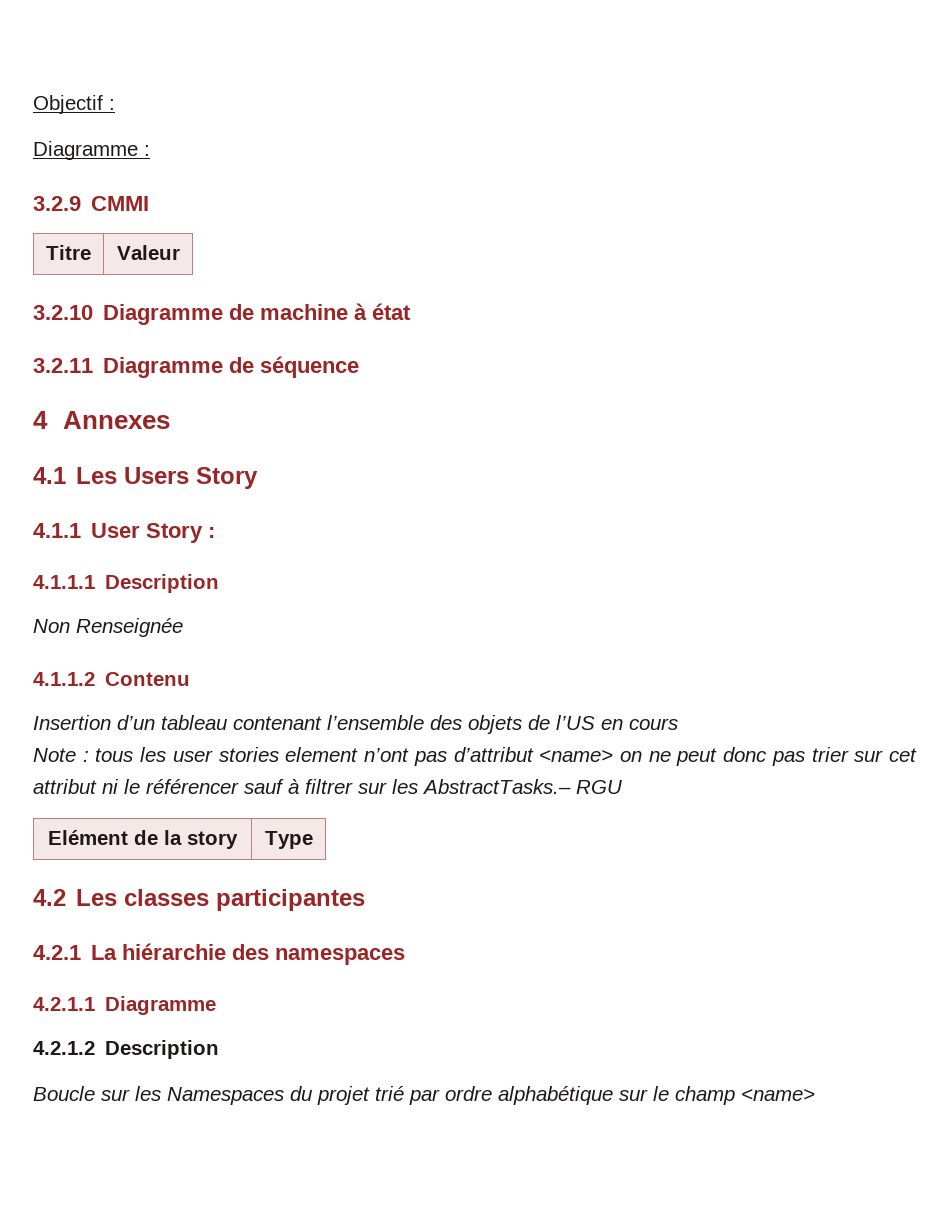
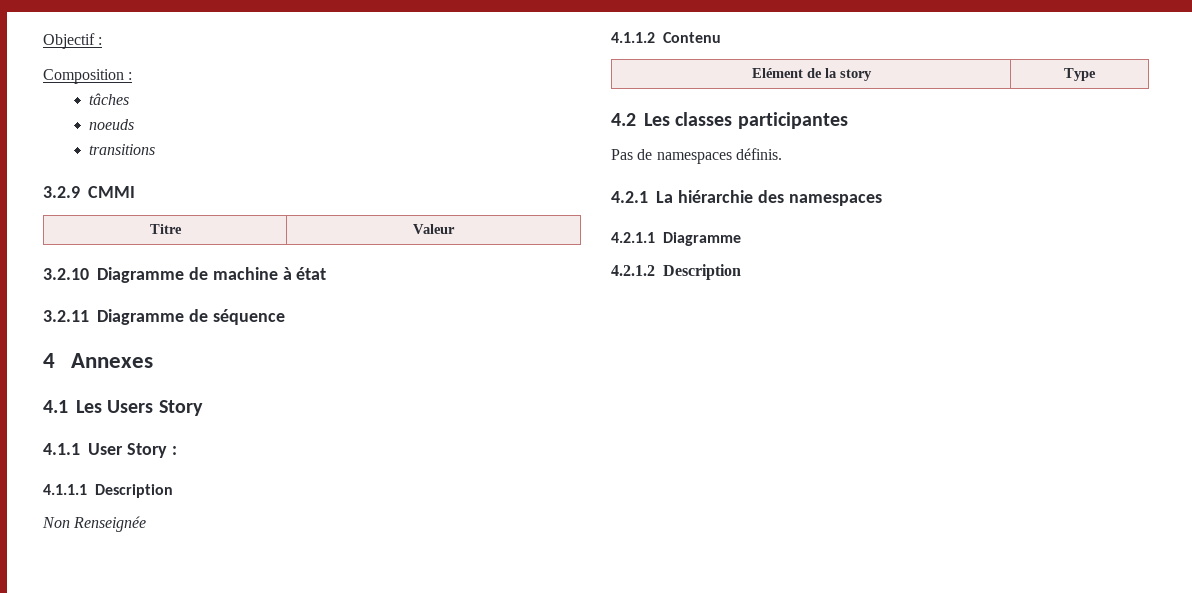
[33,141,150,160] Diagramme : -> [43,69,133,84] [88,93,129,105] [88,119,134,130] [88,144,155,155] Composition : // tâches // noeuds // transitions
[33,715,678,734] [33,747,917,766] [33,779,622,794] // Insertion d’un tableau contenant l’ensemble des objets de l’US en cours // Note : tous les user stories element n’ont pas d’attribut <name> on ne peut donc pas trier sur cet attribut ni le référencer sauf à filtrer sur les AbstractTasks.– RGU -> (721, 37) none
(366, 900) none -> [611,148,782,164] // Pas de namespaces définis.
[33,1086,815,1105] // Boucle sur les Namespaces du projet trié par ordre alphabétique sur le champ <name> -> (741, 272) none

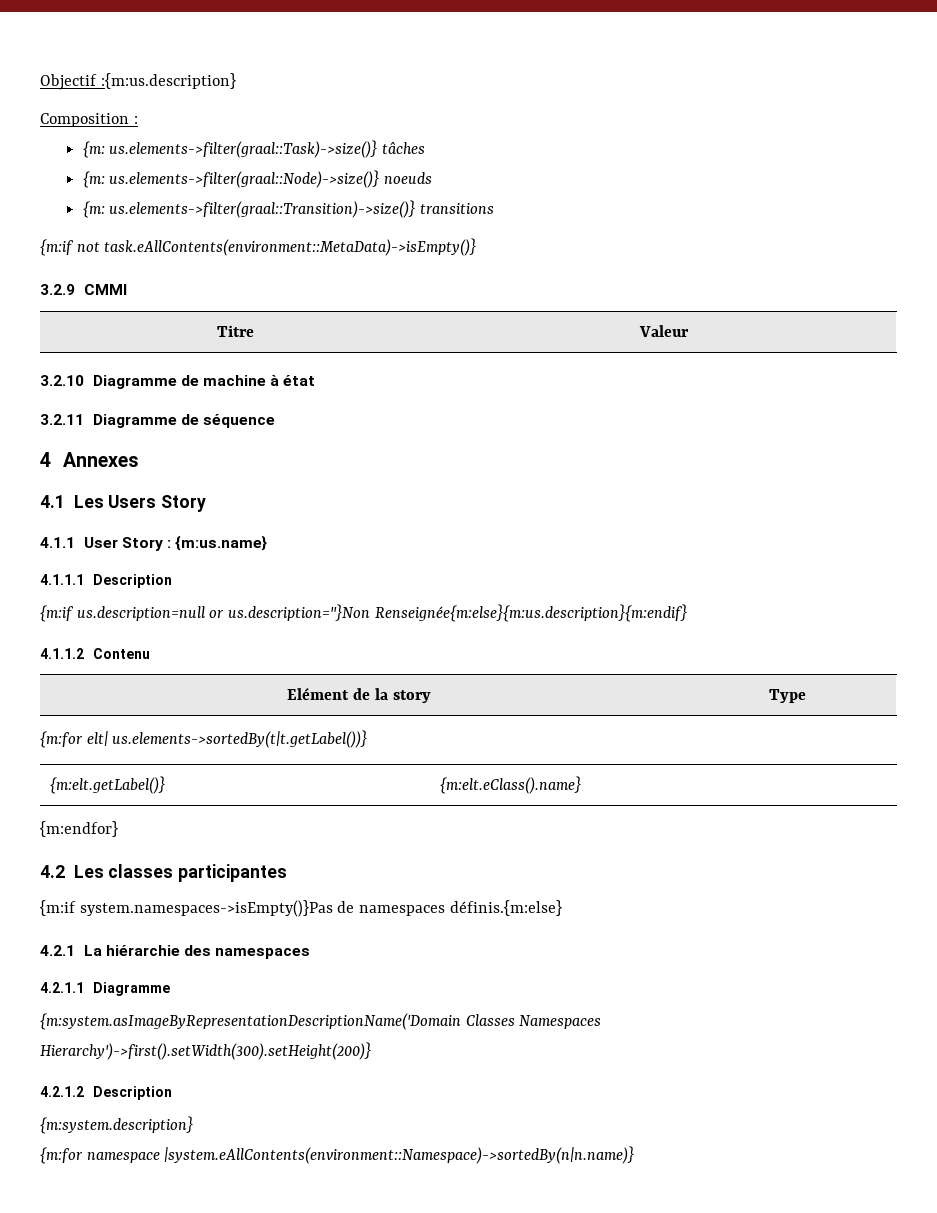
[98,37,103,45] : -> [100,73,236,89] :{m:us.description}
(133, 76) none -> [82,140,378,158] {m: us.elements->filter(graal::Task)->size()}
(129, 99) none -> [82,170,380,188] {m: us.elements->filter(graal::Node)->size()}
(134, 124) none -> [82,200,416,218] {m: us.elements->filter(graal::Transition)->size()}
(155, 149) none -> [40,238,477,256] // {m:if not task.eAllContents(environment::MetaData)->isEmpty()}
(177, 450) none -> [175,535,268,551] {m:us.name}
[42,516,147,532] Non Renseignée -> [40,604,687,622] {m:if us.description=null or us.description=''}Non Renseignée{m:else}{m:us.description}{m:endif}
(1096, 74) none -> [40,730,368,748] [49,776,165,794] [439,776,581,794] [40,821,118,837] // {m:for elt| us.elements->sortedBy(t|t.getLabel())} // {m:elt.getLabel()} | {m:elt.eClass().name} // {m:endfor}
[611,149,633,160] Pas -> [40,900,333,917] {m:if system.namespaces->isEmpty()}Pas
[735,148,782,160] définis. -> [449,900,562,916] définis.{m:else}
[611,264,741,280] 4.2.1.2 Description -> [40,1013,602,1030] [40,1042,371,1060] [40,1086,172,1100] [40,1116,193,1134] [40,1146,635,1164] {m:system.asImageByRepresentationDescriptionName('Domain Classes Namespaces Hierarchy')->first().setWidth(300).setHeight(200)} // 4.2.1.2 Description // {m:system.description} // {m:for namespace |system.eAllContents(environment::Namespace)->sortedBy(n|n.name)}

